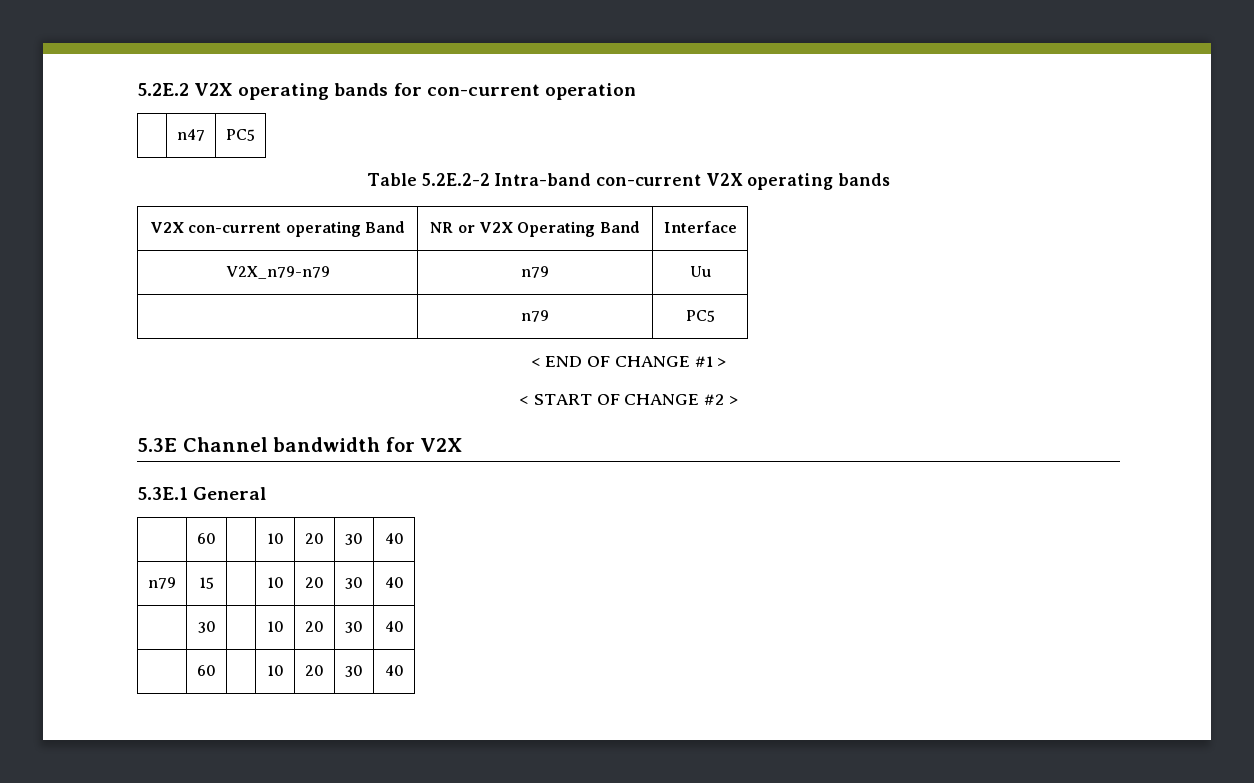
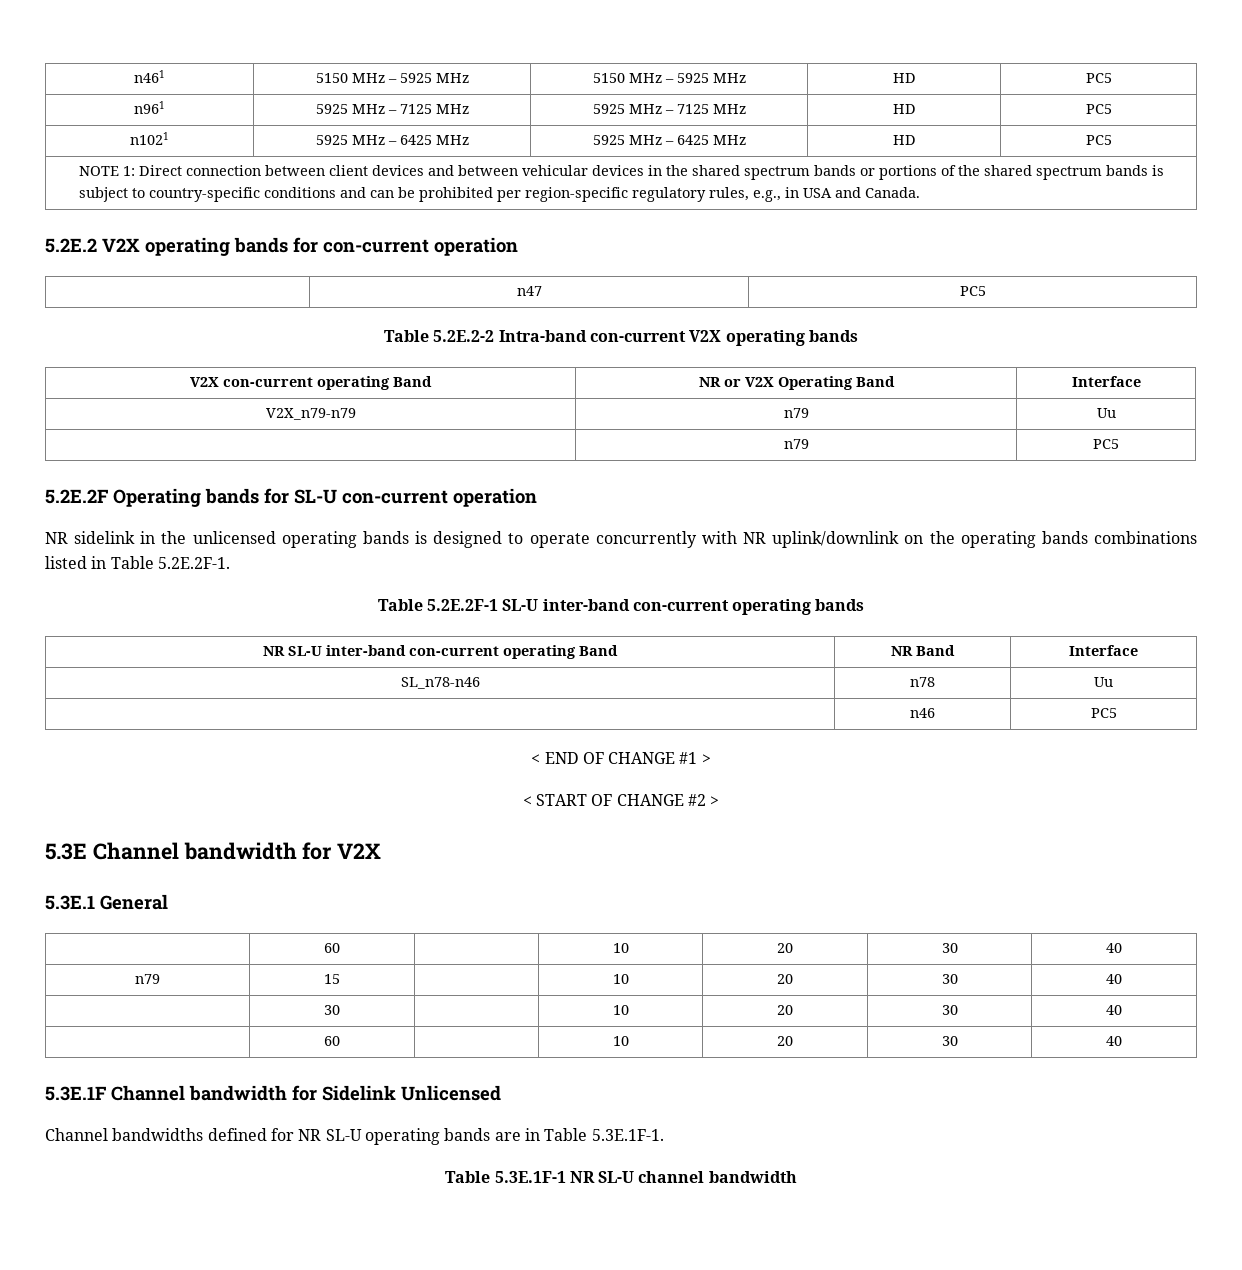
(137, 89) none -> [134,70,165,83] [315,73,469,83] [592,73,746,83] [892,73,916,83] [1085,73,1112,83] [134,101,165,114] [315,104,469,114] [592,104,746,114] [892,104,916,114] [1085,104,1112,114] [130,132,169,145] [315,135,469,145] [592,135,746,145] [892,135,916,145] [1085,135,1112,145] [79,165,1165,180] [79,187,921,202] n461 | 5150 MHz – 5925 MHz | 5150 MHz – 5925 MHz | HD | PC5 // n961 | 5925 MHz – 7125 MHz | 5925 MHz – 7125 MHz | HD | PC5 // n1021 | 5925 MHz – 6425 MHz | 5925 MHz – 6425 MHz | HD | PC5 // NOTE 1: Direct connection between client devices and between vehicular devices in the shared spectrum bands or portions of the shared spectrum bands is subject to country-specific conditions and can be prohibited per region-specific regulatory rules, e.g., in USA and Canada. //
(715, 316) none -> [45,488,537,507] [45,531,1197,548] [45,556,230,569] [377,599,865,615] [263,645,618,659] [891,645,955,656] [1069,645,1138,656] [400,677,480,689] [910,677,935,687] [1094,677,1113,687] [910,708,935,718] [1090,708,1117,718] // 5.2E.2F Operating bands for SL-U con-current operation // NR sidelink in the unlicensed operating bands is designed to operate concurrently with NR uplink/downlink on the operating bands combinations listed in Table 5.2E.2F-1. // Table 5.2E.2F-1 SL-U inter-band con-current operating bands // NR SL-U inter-band con-current operating Band | NR Band | Interface // SL_n78-n46 | n78 | Uu // | n46 | PC5
(404, 670) none -> [45,1085,501,1101] [45,1128,664,1145] [445,1171,797,1183] // 5.3E.1F Channel bandwidth for Sidelink Unlicensed // Channel bandwidths defined for NR SL-U operating bands are in Table 5.3E.1F-1. // Table 5.3E.1F-1 NR SL-U channel bandwidth

